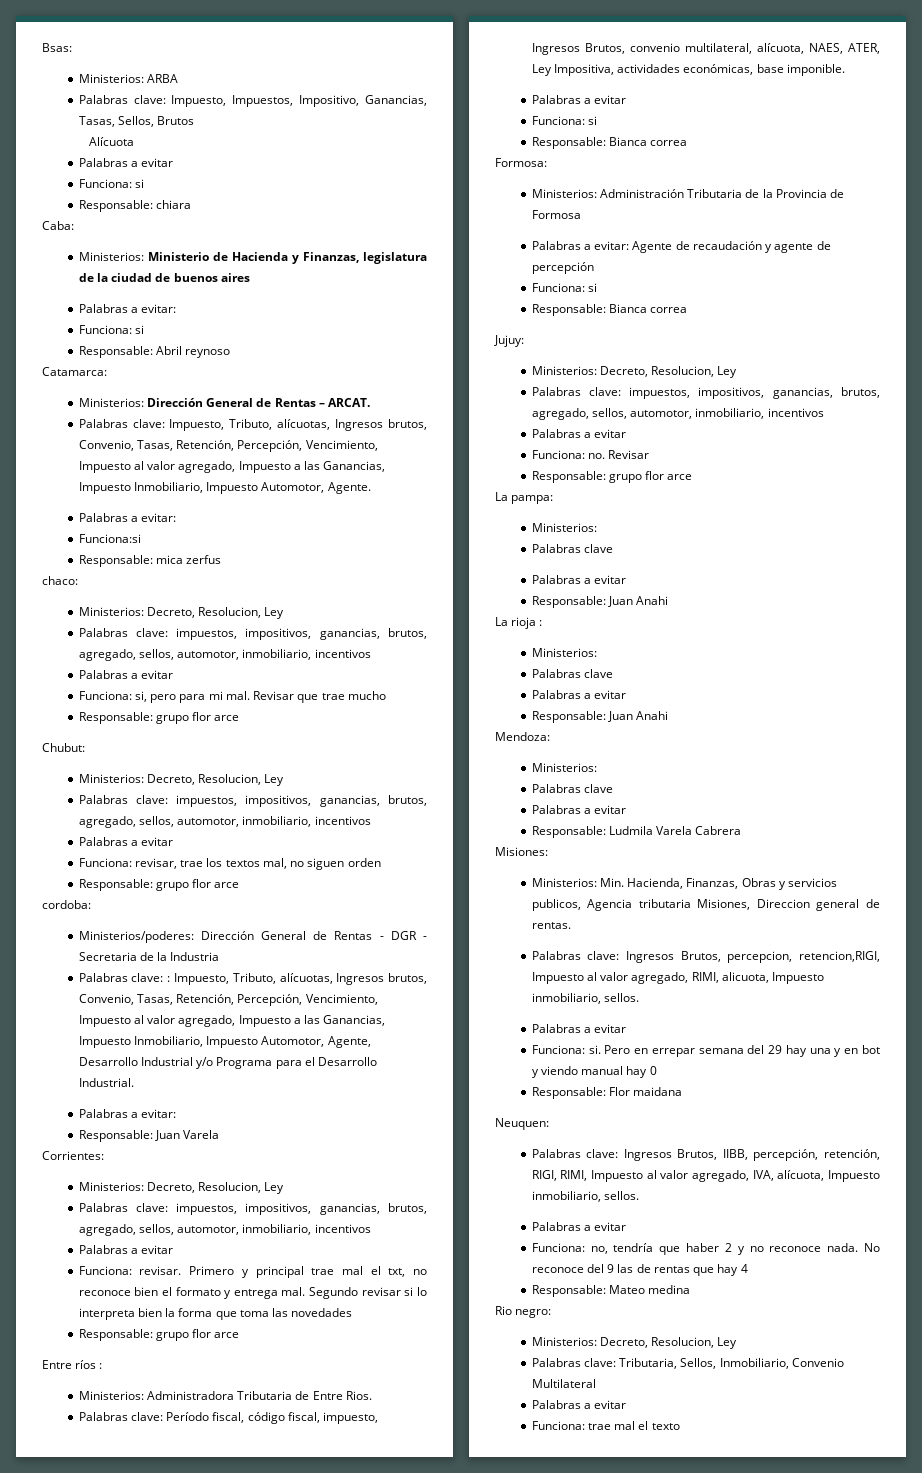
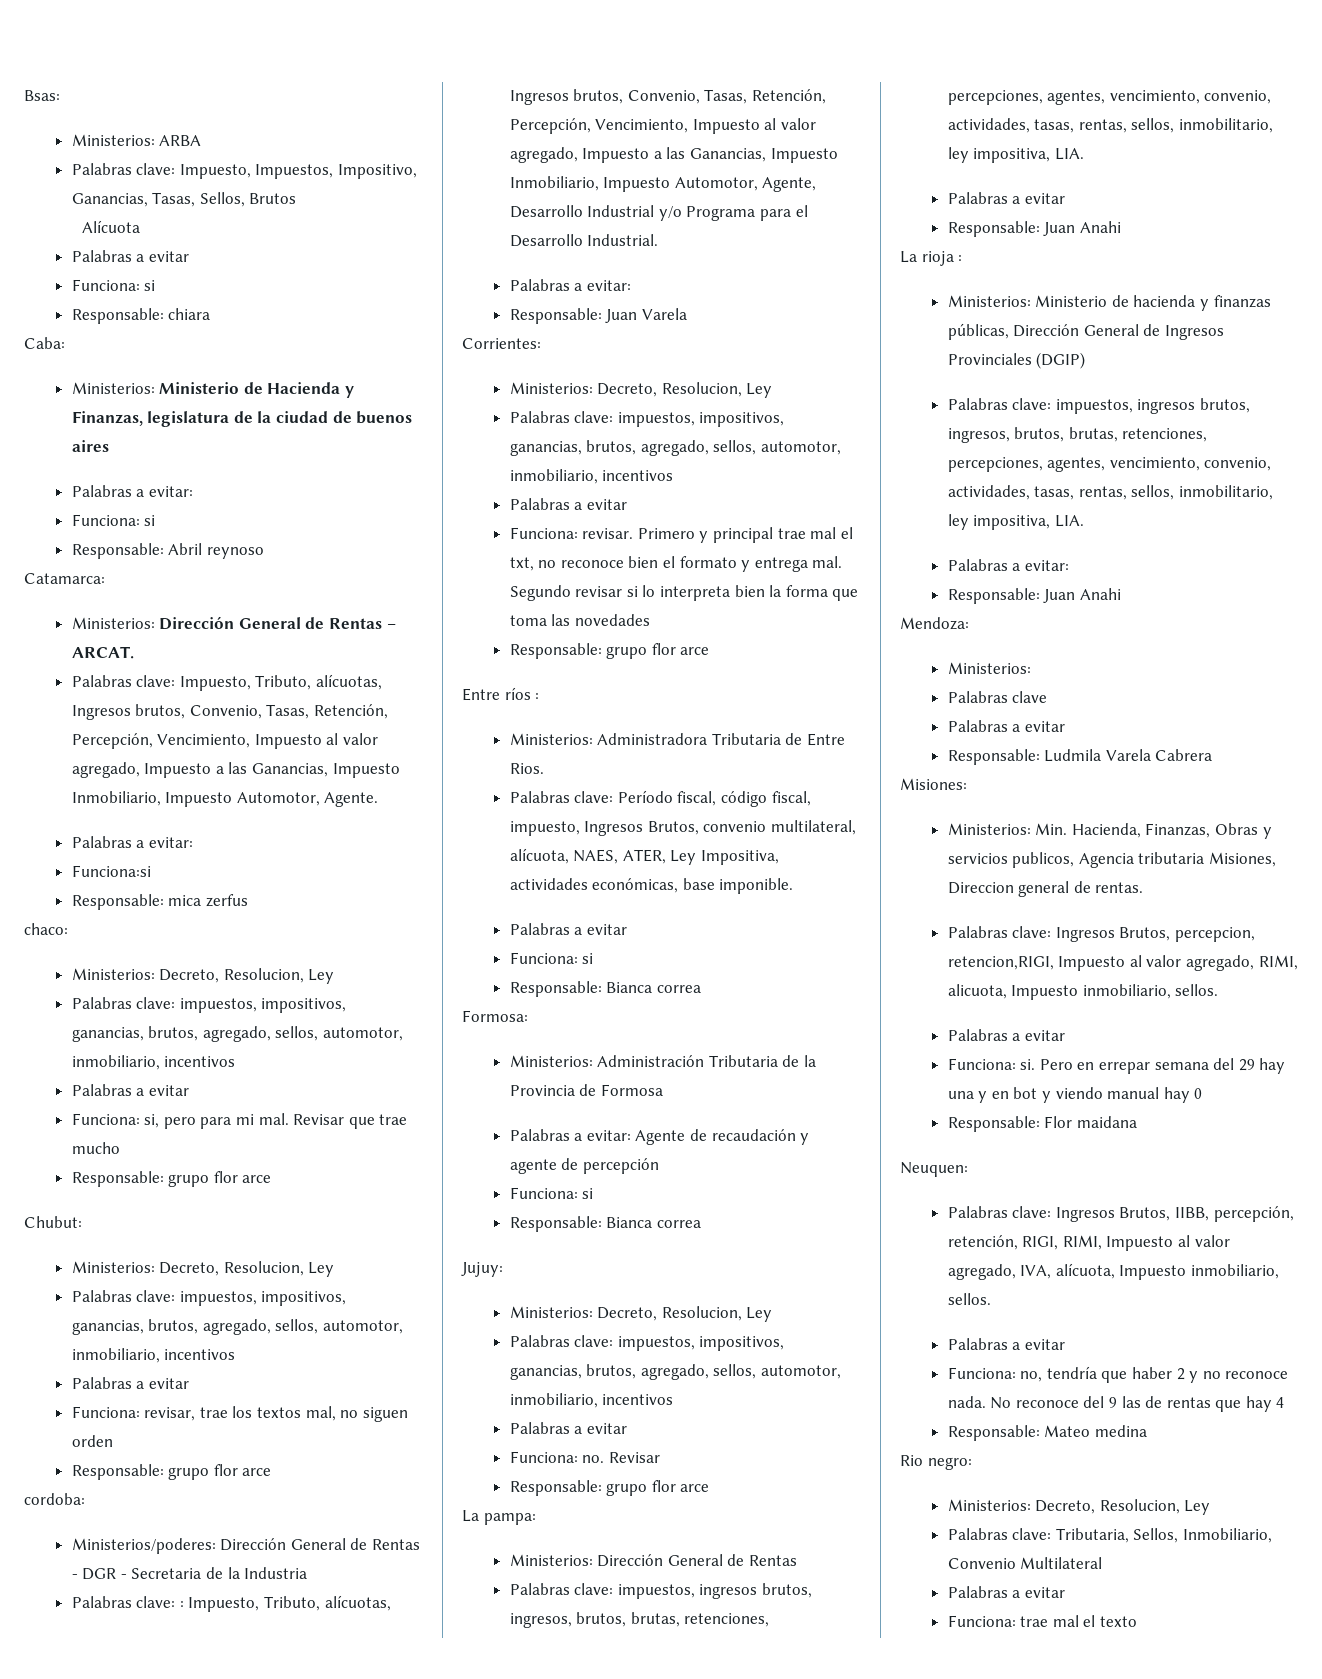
[531,544,613,553] // Palabras clave -> [597,1554,797,1567] [509,1583,812,1599] [509,1612,770,1628] [947,90,1272,105] [947,118,1273,133] [947,147,1084,163] Dirección General de Rentas // Palabras clave: impuestos, ingresos brutos, ingresos, brutos, brutas, retenciones, percepciones, agentes, vencimiento, convenio, actividades, tasas, rentas, sellos, inmobilitario, ley impositiva, LIA.
[531,669,613,678] [531,690,627,699] // Palabras clave // Palabras a evitar -> [1035,295,1271,311] [947,323,1224,340] [947,352,1086,369] [947,398,1250,414] [947,427,1208,443] [947,457,1272,472] [947,485,1273,500] [947,514,1084,530] [947,559,1069,571] Ministerio de hacienda y finanzas públicas, Dirección General de Ingresos Provinciales (DGIP) // Palabras clave: impuestos, ingresos brutos, ingresos, brutos, brutas, retenciones, percepciones, agentes, vencimiento, convenio, actividades, tasas, rentas, sellos, inmobilitario, ley impositiva, LIA. // Palabras a evitar:

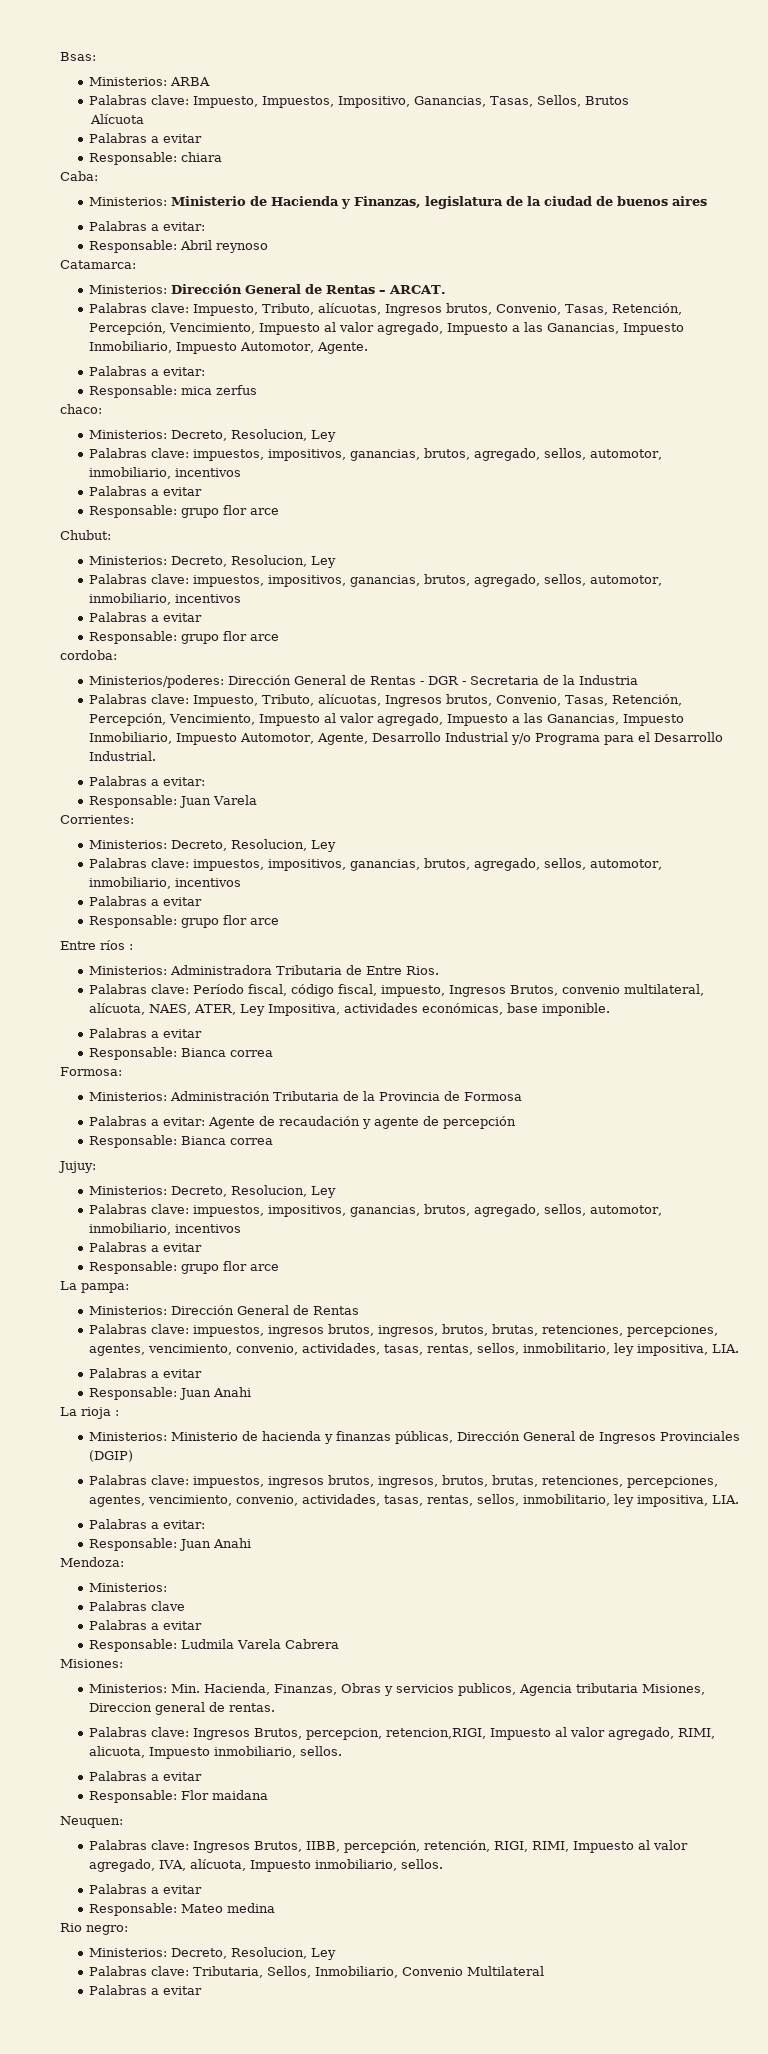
[71,279,156,291] // Funciona: si -> (203, 138) none
[71,514,156,526] // Funciona: si -> (206, 226) none
[71,865,151,877] // Funciona:si -> (206, 371) none
[71,1113,408,1129] [71,1142,120,1154] // Funciona: si, pero para mi mal. Revisar que trae mucho -> (203, 491) none
[71,1406,408,1422] [71,1435,113,1447] // Funciona: revisar, trae los textos mal, no siguen orden -> (203, 617) none
[179,1601,184,1608] : -> (190, 699) none
[509,527,853,543] [509,556,843,572] [509,585,859,601] [509,614,650,626] // Funciona: revisar. Primero y principal trae mal el txt, no reconoce bien el formato y entrega mal. Segundo revisar si lo interpreta bien la forma que toma las novedades -> (203, 901) none
[509,952,594,964] // Funciona: si -> (203, 1033) none
[509,1187,594,1199] // Funciona: si -> (517, 1122) none
[509,1451,660,1463] // Funciona: no. Revisar -> (203, 1247) none
[947,1058,1286,1074] [947,1087,1203,1103] // Funciona: si. Pero en errepar semana del 29 hay una y en bot y viendo manual hay 0 -> (203, 1776) none
[947,1366,1289,1383] [947,1396,1285,1412] // Funciona: no, tendría que haber 2 y no reconoce nada. No reconoce del 9 las de rentas que hay 4 -> (203, 1889) none
[947,1615,1137,1627] // Funciona: trae mal el texto -> (203, 1990) none

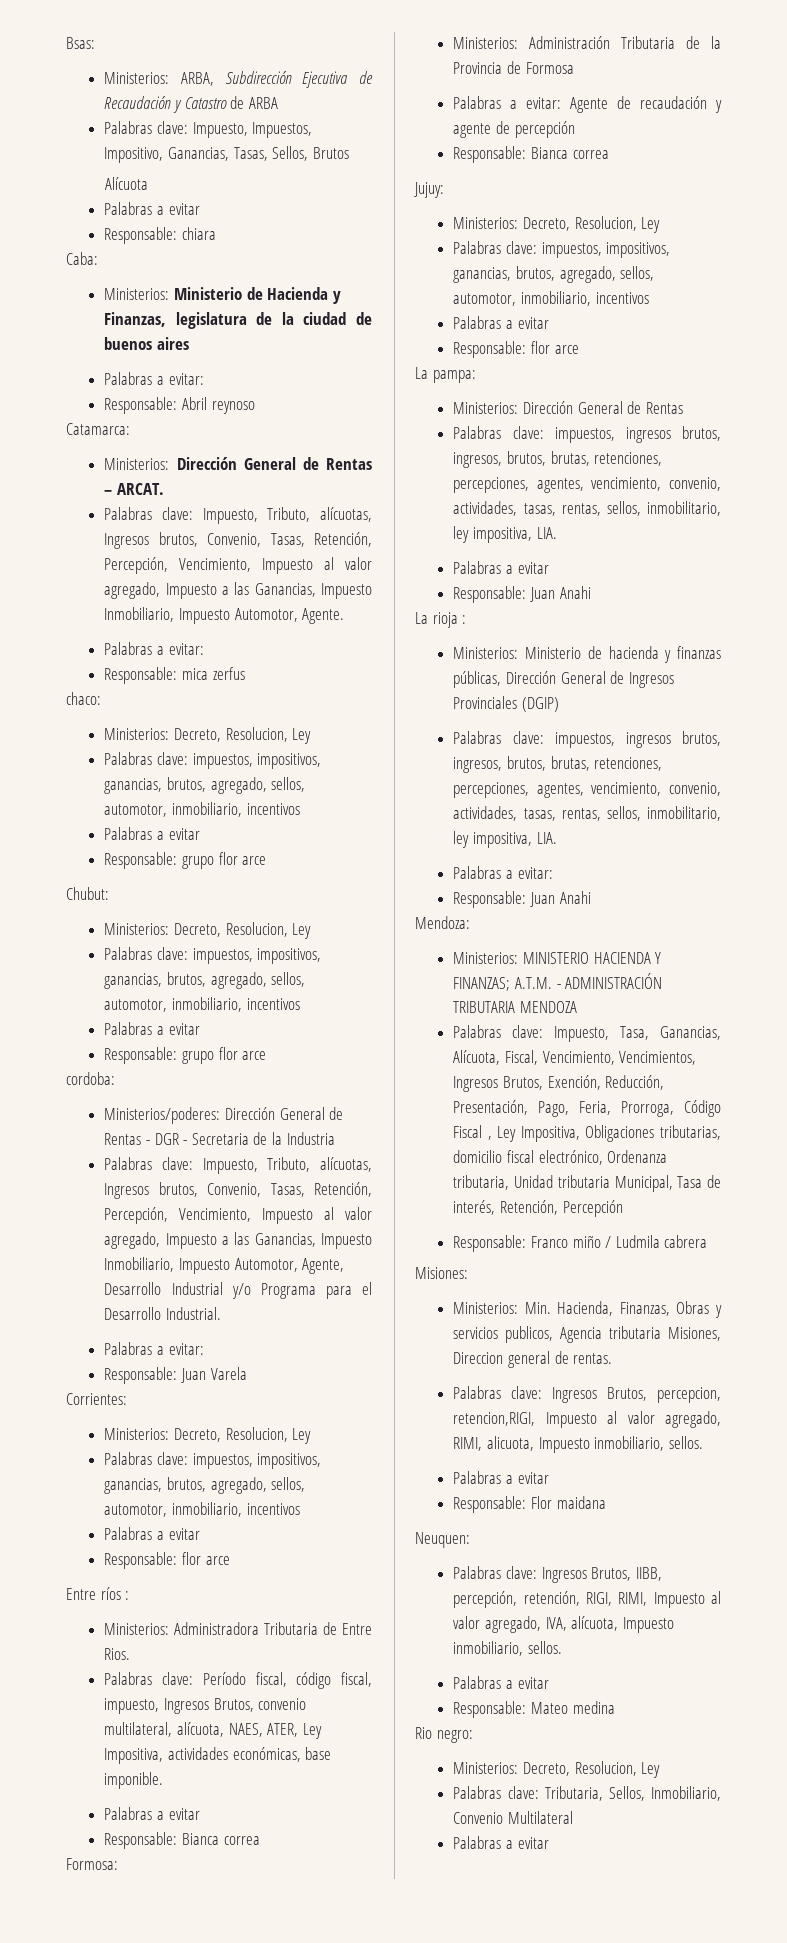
(168, 81) none -> [181,71,373,88] [104,96,245,113] ARBA, Subdirección Ejecutiva de Recaudación y Catastro de
[181,918,220,928] grupo -> (178, 1560) none
[181,1264,220,1274] grupo -> (527, 349) none
[89,1601,186,1611] [89,1620,203,1630] [89,1639,340,1652] // Palabras clave // Palabras a evitar // Responsable: Ludmila Varela Cabrera -> [522,952,662,964] [453,973,663,991] [453,1001,577,1013] [453,1025,721,1042] [453,1050,697,1065] [453,1075,665,1092] [453,1100,721,1117] [453,1125,721,1142] [453,1150,668,1165] [453,1175,721,1192] [453,1200,623,1217] [453,1235,708,1252] MINISTERIO HACIENDA Y FINANZAS; A.T.M. - ADMINISTRACIÓN TRIBUTARIA MENDOZA // Palabras clave: Impuesto, Tasa, Ganancias, Alícuota, Fiscal, Vencimiento, Vencimientos, Ingresos Brutos, Exención, Reducción, Presentación, Pago, Feria, Prorroga, Código Fiscal , Ley Impositiva, Obligaciones tributarias, domicilio fiscal electrónico, Ordenanza tributaria, Unidad tributaria Municipal, Tasa de interés, Retención, Percepción // Responsable: Franco miño / Ludmila cabrera

